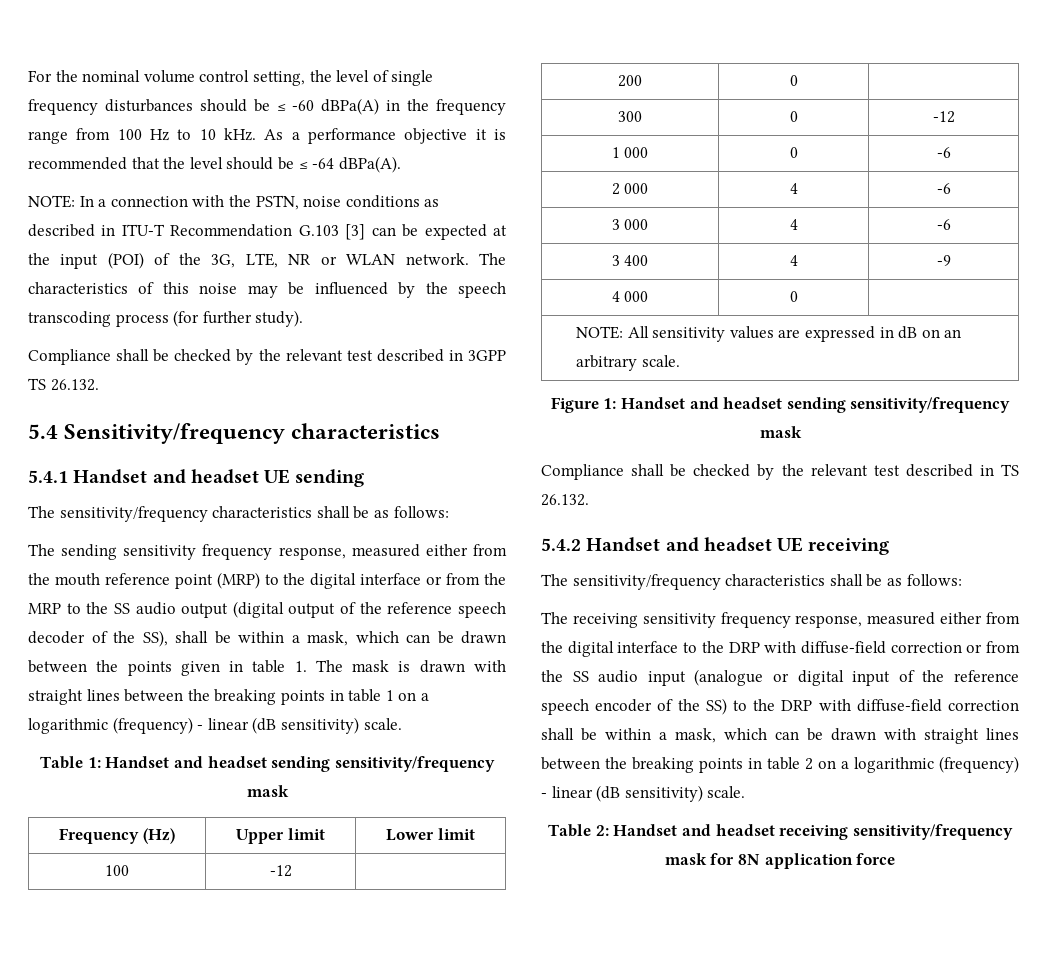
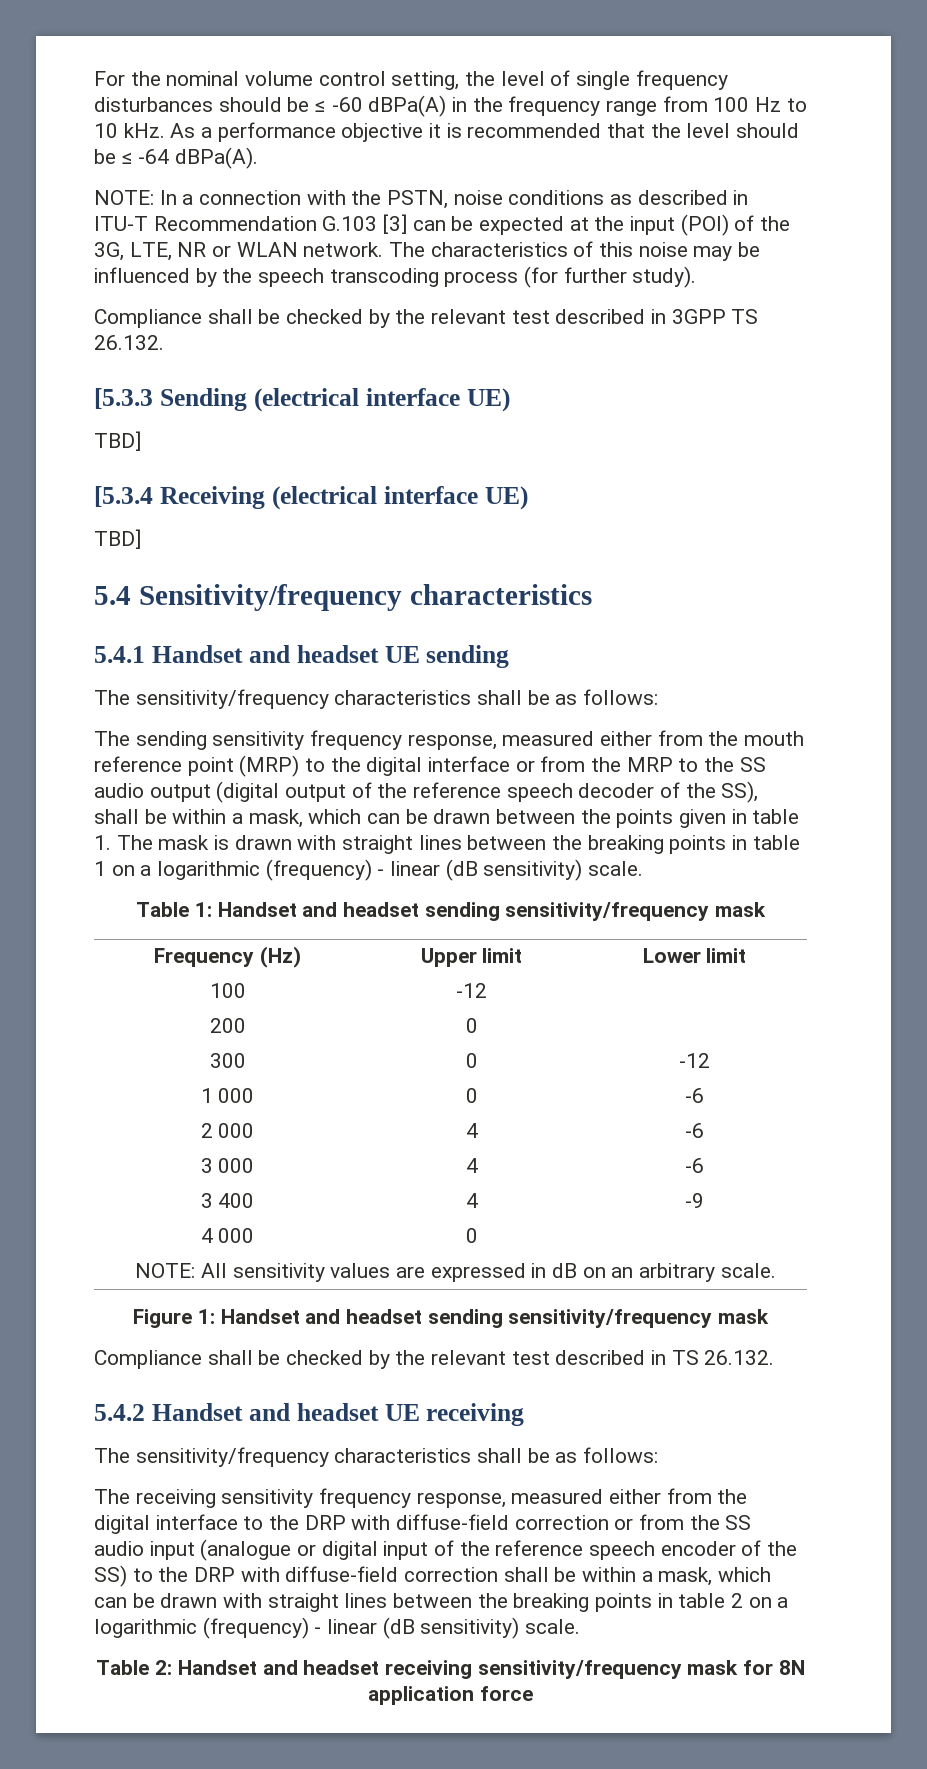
(99, 385) none -> [94,388,510,412] [94,431,141,451] [94,486,528,510] [94,529,141,549] // [5.3.3 Sending (electrical interface UE) // TBD] // [5.3.4 Receiving (electrical interface UE) // TBD]

